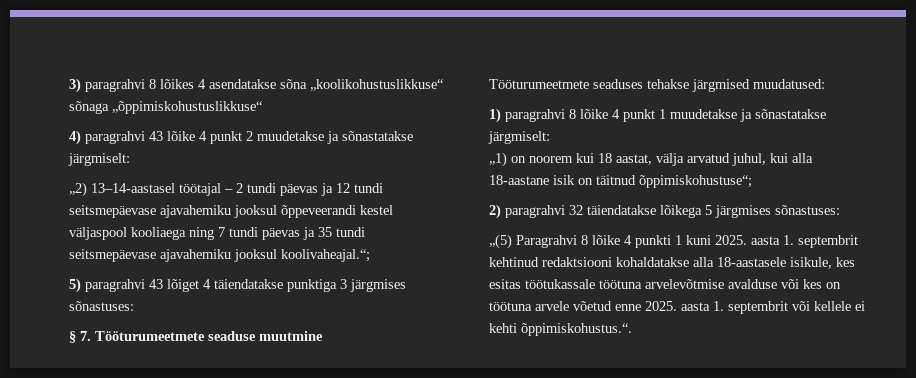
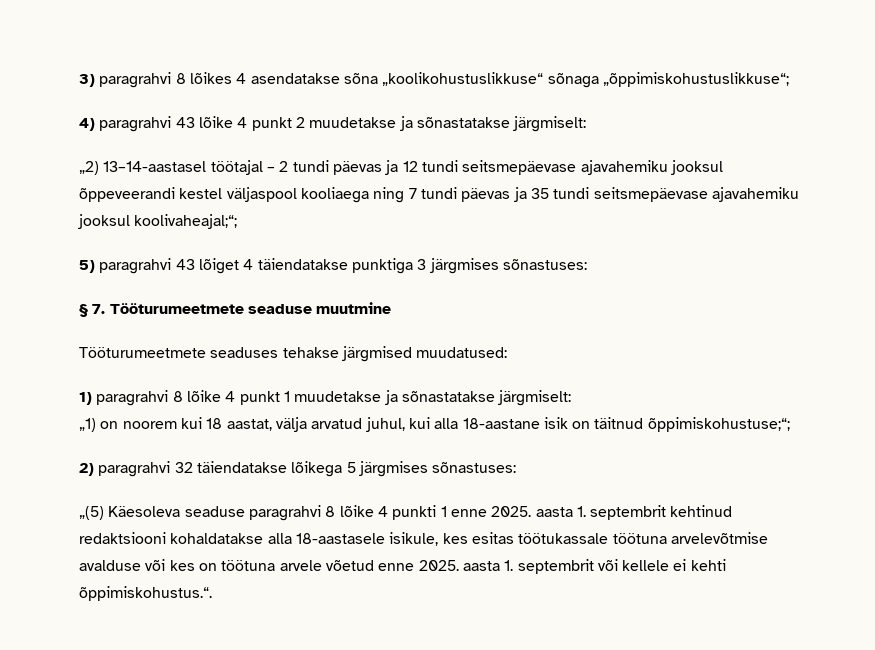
[112,101,262,114] „õppimiskohustuslikkuse“ -> [602,72,789,87] „õppimiskohustuslikkuse“;
[281,249,370,262] koolivaheajal.“; -> [134,214,238,229] koolivaheajal;“;
[639,175,752,188] õppimiskohustuse“; -> [647,417,790,432] õppimiskohustuse;“;
[516,235,577,248] Paragrahvi -> [108,505,321,521] Käesoleva seaduse paragrahvi
[686,235,711,245] kuni -> [450,509,487,517] enne

